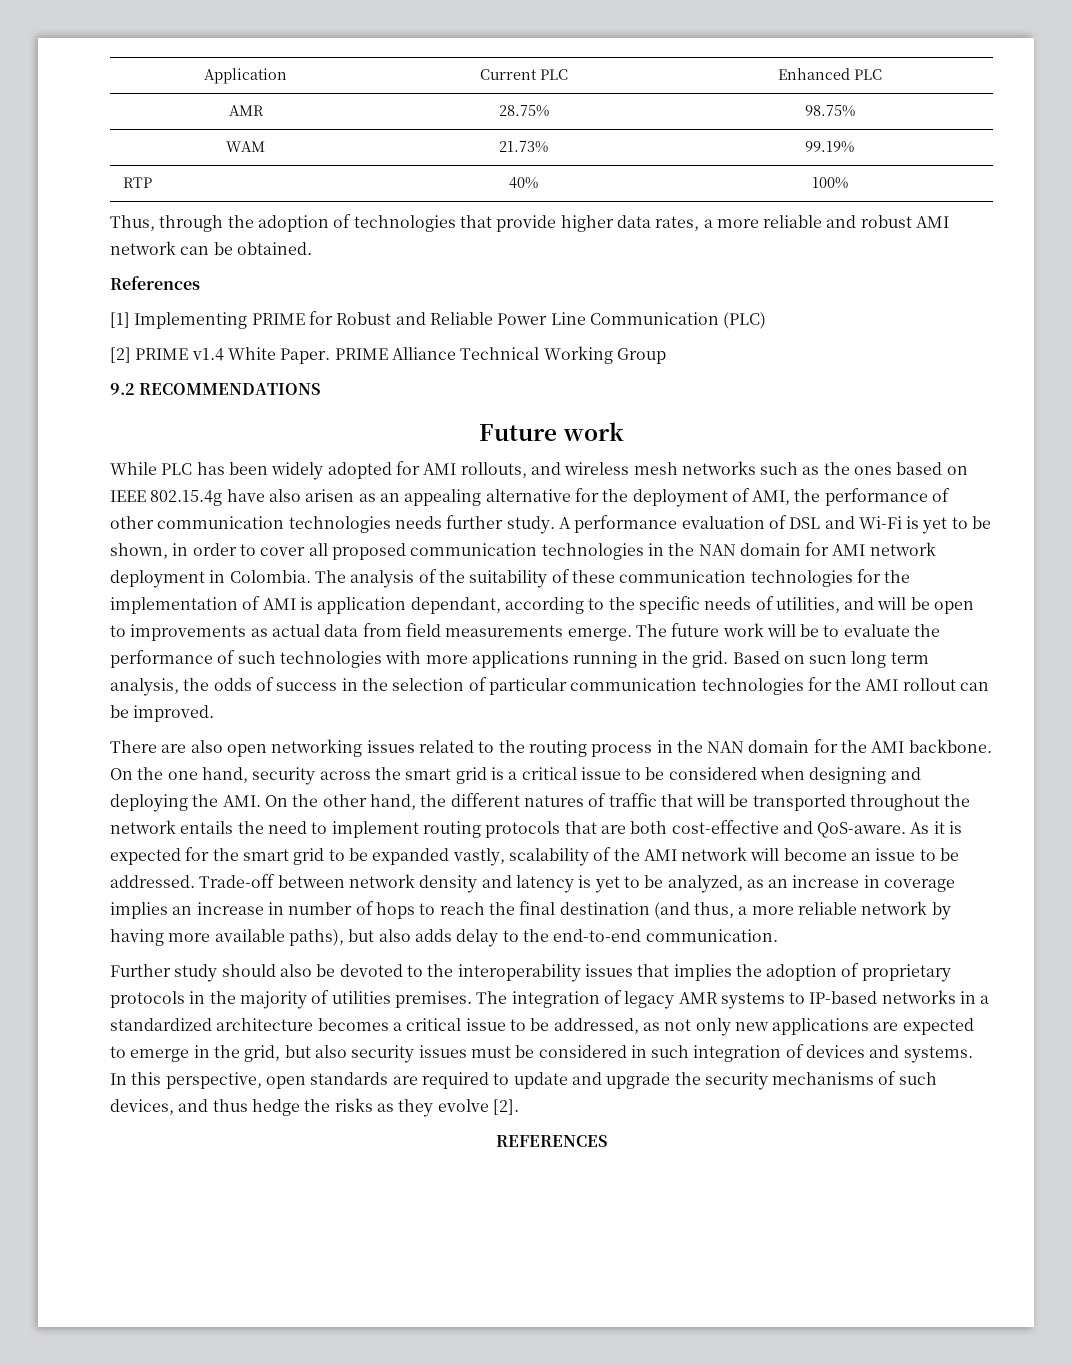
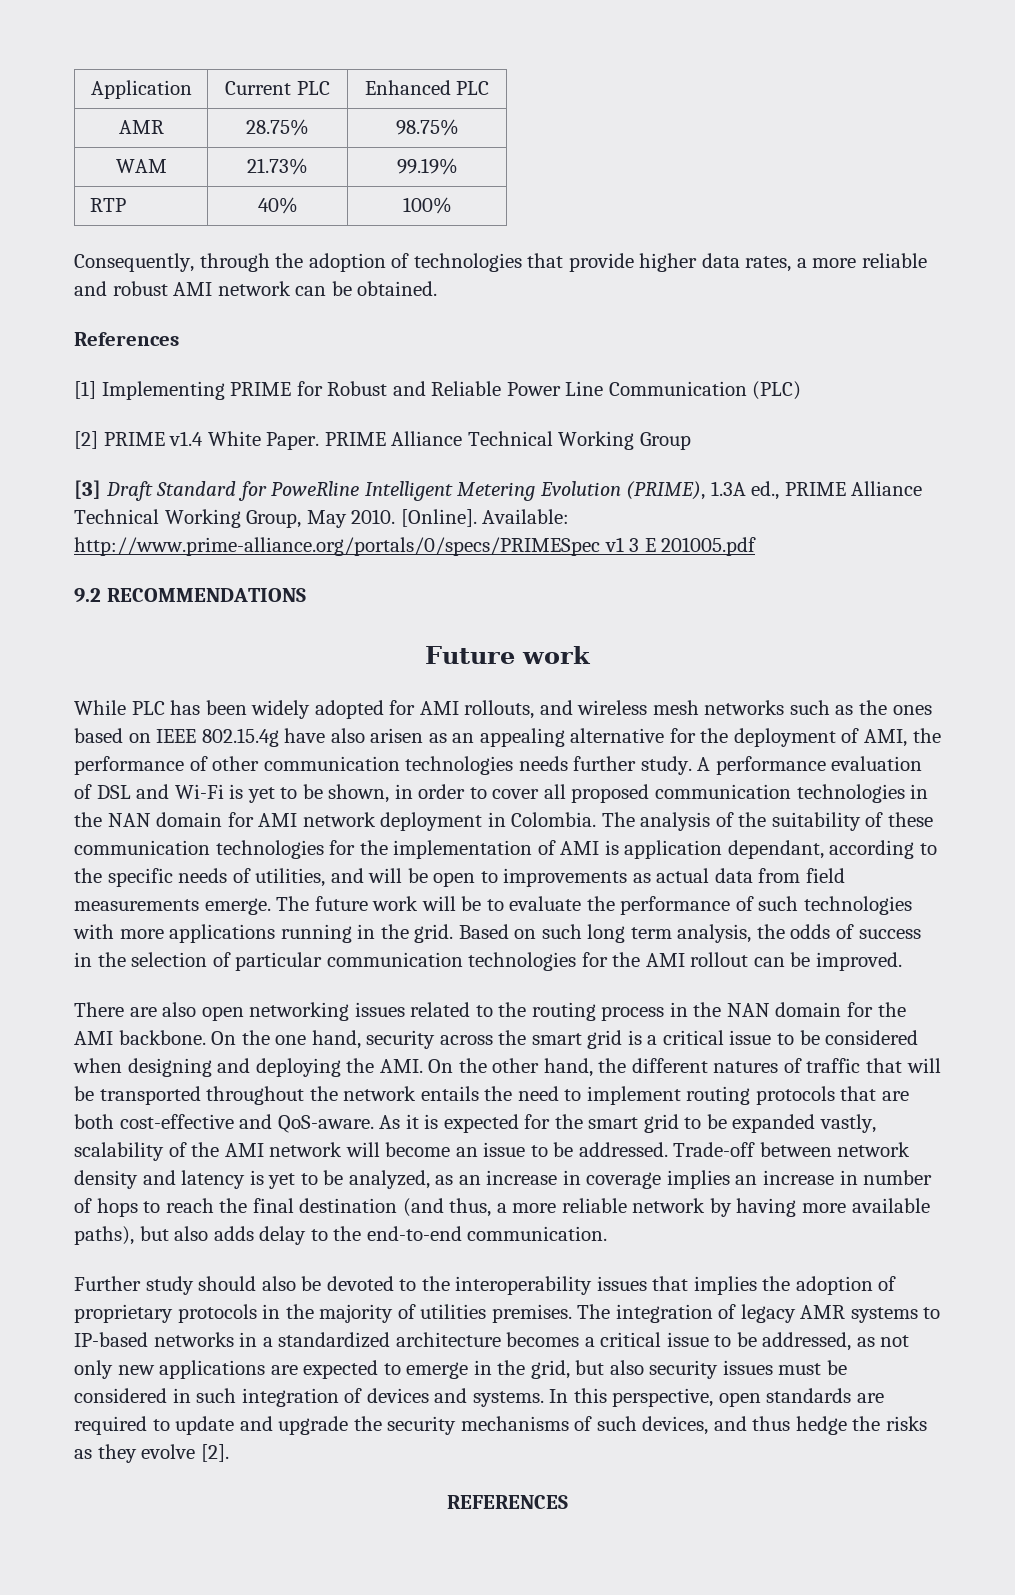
[110,215,155,231] Thus, -> [74,253,194,272] Consequently,
(666, 356) none -> [74,480,923,501] [74,509,570,528] [74,537,757,556] // [3] Draft Standard for PoweRline Intelligent Metering Evolution (PRIME), 1.3A ed., PRIME Alliance Technical Working Group, May 2010. [Online]. Available: http://www.prime-alliance.org/portals/0/specs/PRIMESpec v1 3 E 201005.pdf
[809,655,848,664] sucn -> [541,924,582,939] such

